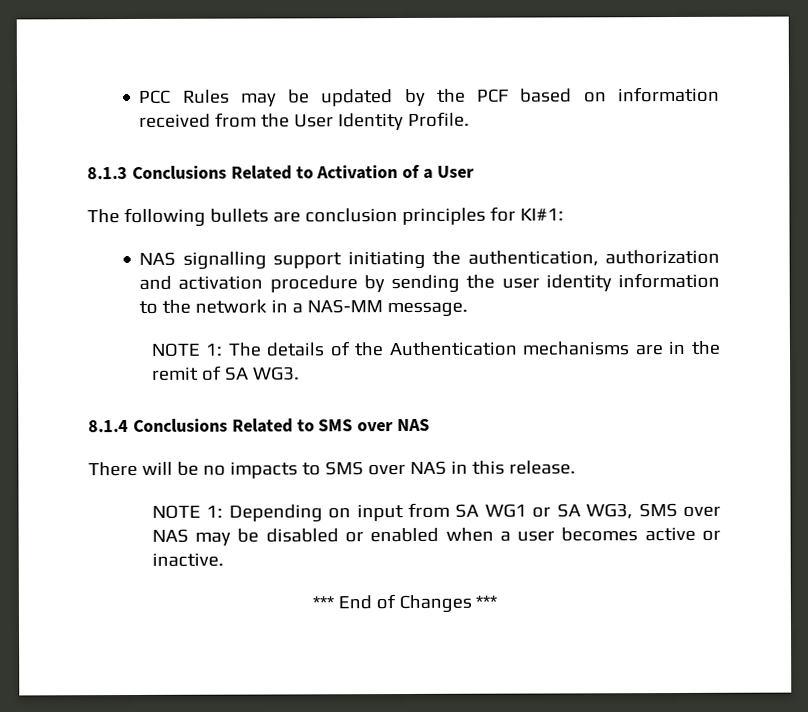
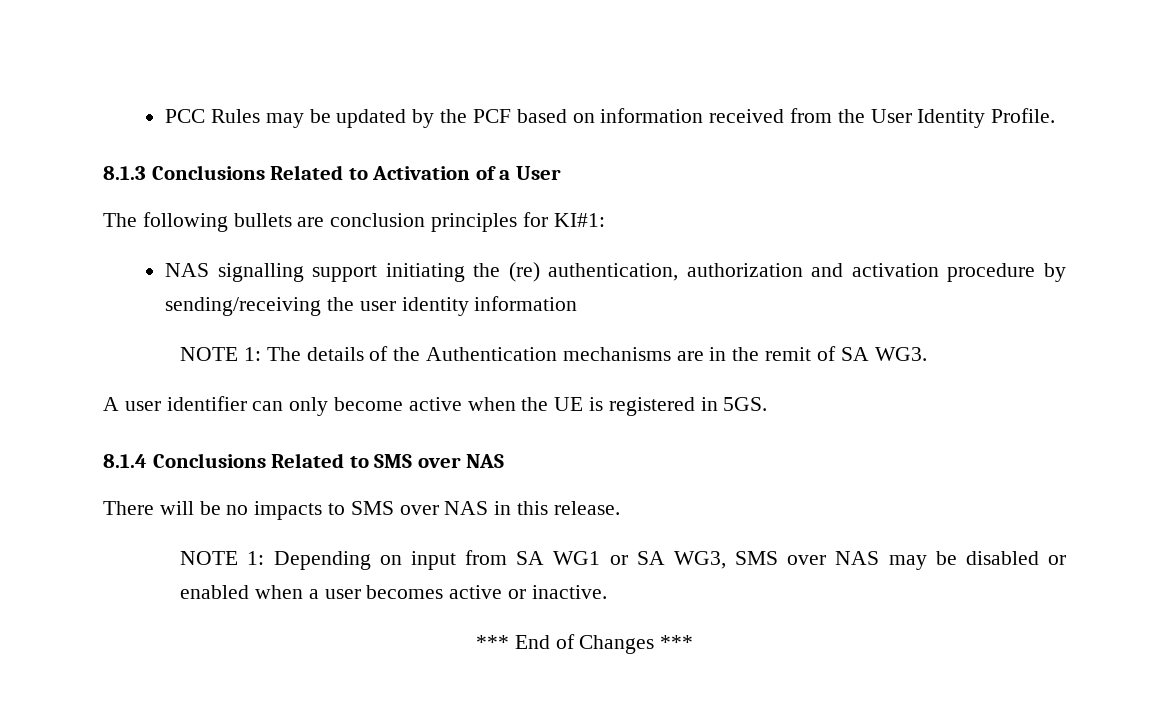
(462, 257) none -> [508,262,540,282] (re)
[391,274,461,294] sending -> [165,297,322,316] sending/receiving
[139,299,469,318] to the network in a NAS-MM message. -> (578, 303) none
(300, 373) none -> [103,396,768,416] // A user identifier can only become active when the UE is registered in 5GS.

